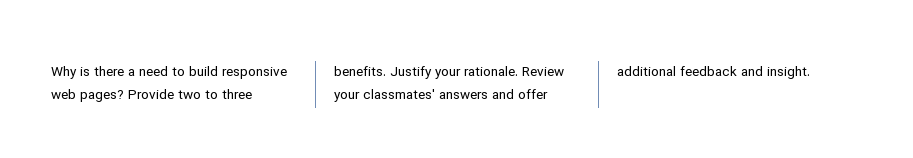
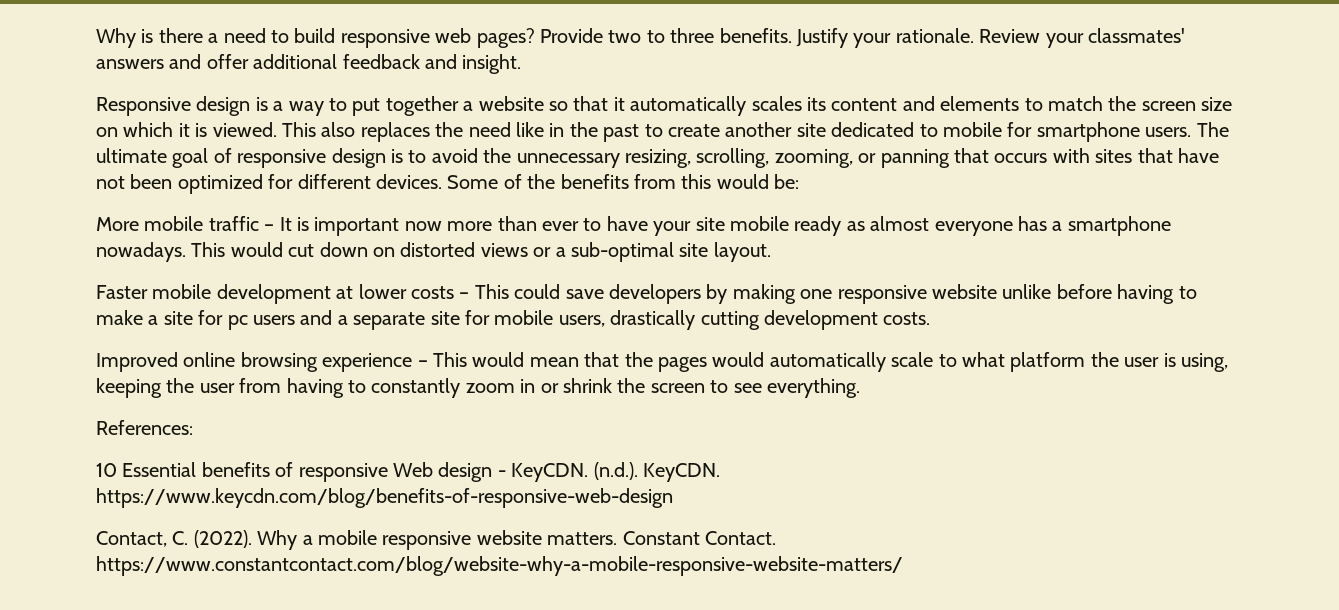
(810, 72) none -> [96,96,1233,116] [96,122,1229,142] [96,148,1219,168] [96,174,800,194] [96,216,1171,236] [96,242,771,262] [96,284,1197,304] [96,310,931,330] [96,352,1228,372] [96,378,860,398] [96,420,193,435] [96,462,720,482] [96,488,673,508] [96,530,776,550] [96,556,903,576] // Responsive design is a way to put together a website so that it automatically scales its content and elements to match the screen size on which it is viewed. This also replaces the need like in the past to create another site dedicated to mobile for smartphone users. The ultimate goal of responsive design is to avoid the unnecessary resizing, scrolling, zooming, or panning that occurs with sites that have not been optimized for different devices. Some of the benefits from this would be: // More mobile traffic – It is important now more than ever to have your site mobile ready as almost everyone has a smartphone nowadays. This would cut down on distorted views or a sub-optimal site layout. // Faster mobile development at lower costs – This could save developers by making one responsive website unlike before having to make a site for pc users and a separate site for mobile users, drastically cutting development costs. // Improved online browsing experience – This would mean that the pages would automatically scale to what platform the user is using, keeping the user from having to constantly zoom in or shrink the screen to see everything. // References: // 10 Essential benefits of responsive Web design - KeyCDN. (n.d.). KeyCDN. https://www.keycdn.com/blog/benefits-of-responsive-web-design // Contact, C. (2022). Why a mobile responsive website matters. Constant Contact. https://www.constantcontact.com/blog/website-why-a-mobile-responsive-website-matters/

